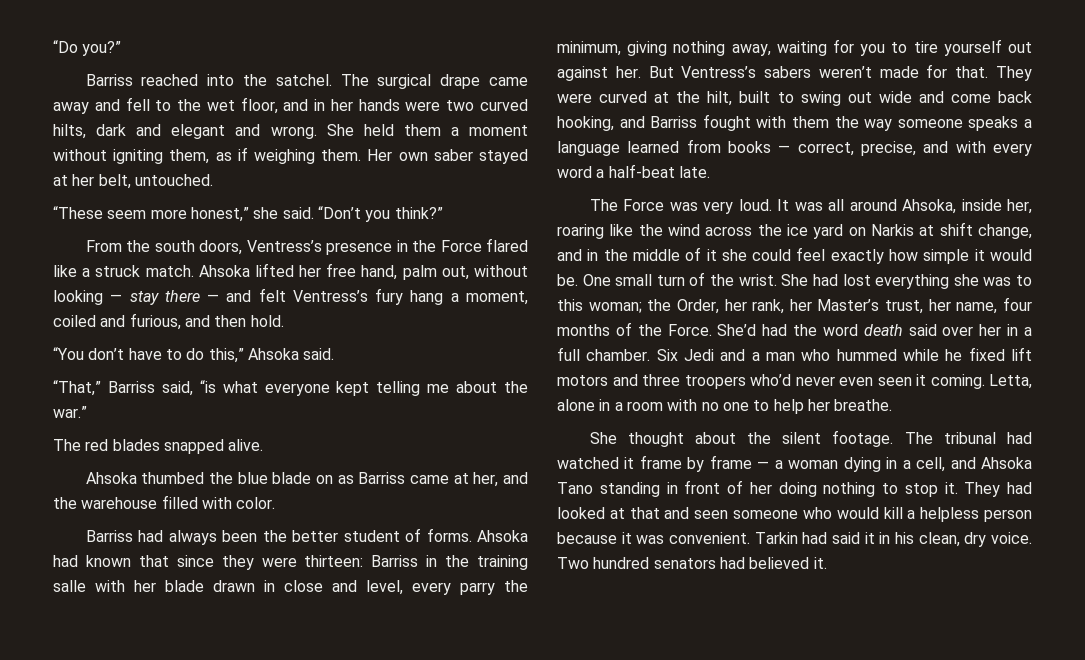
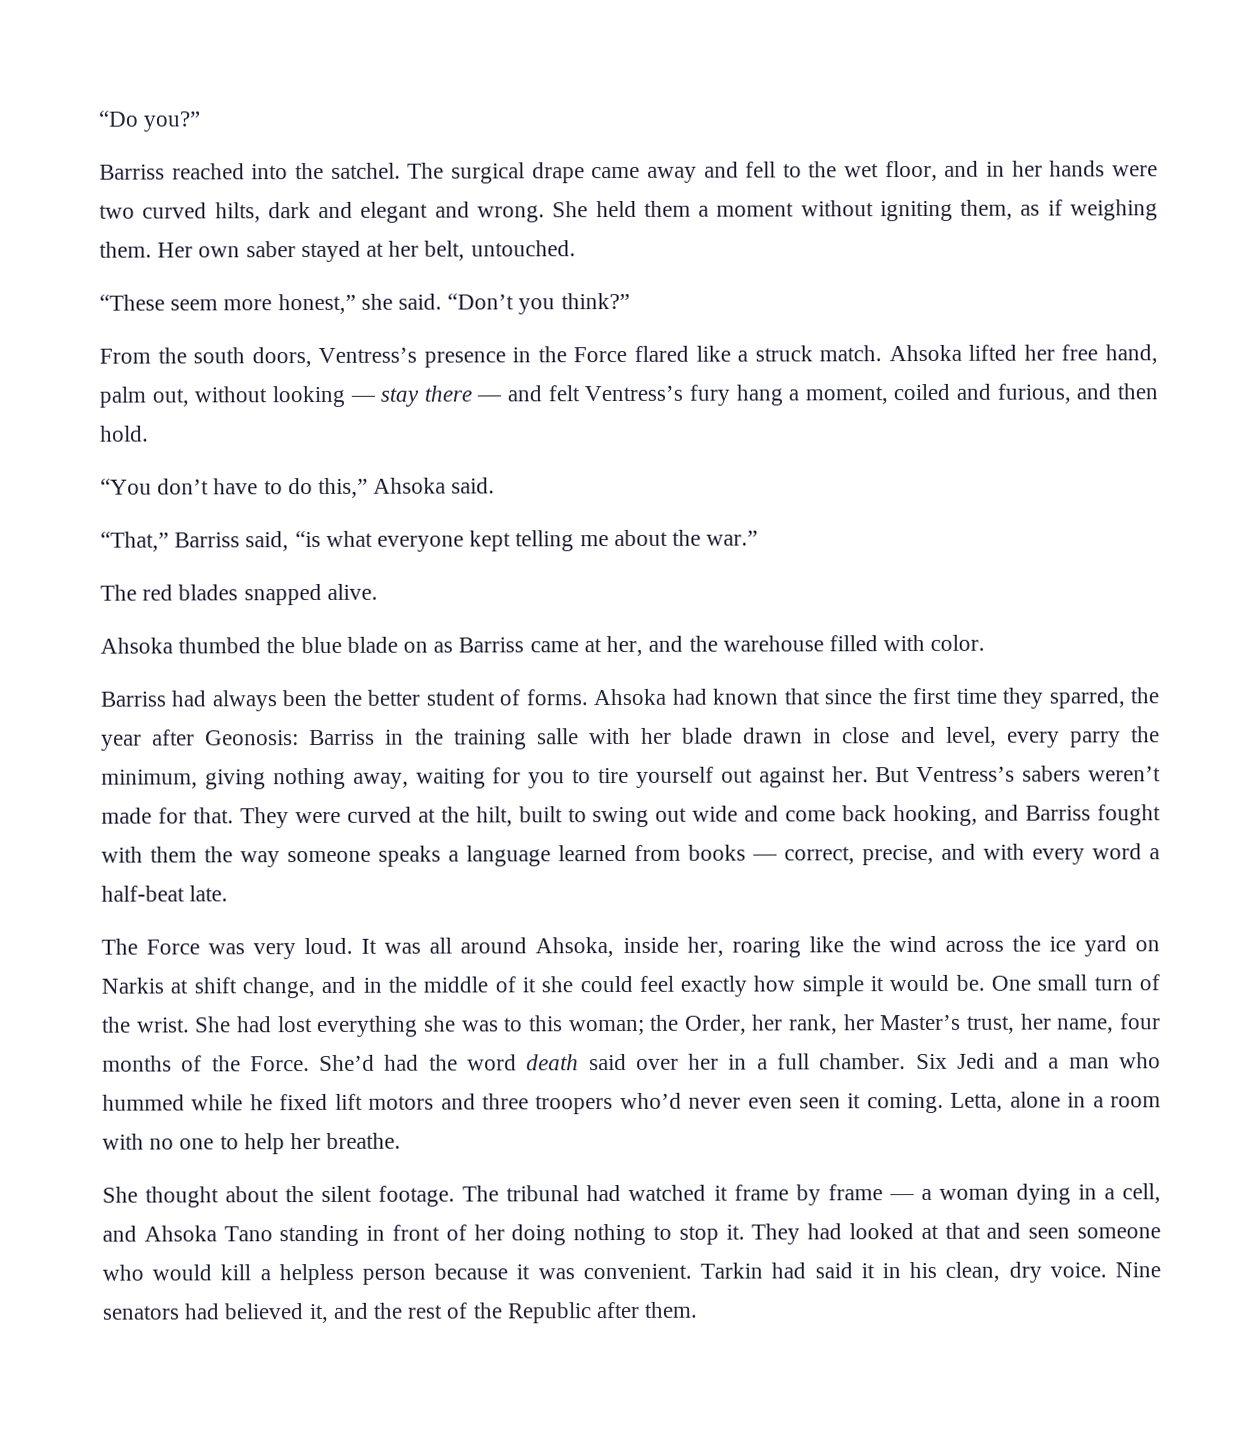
[221,555,364,570] they were thirteen: -> [877,687,1160,709] [101,729,300,751] the first time they sparred, the year after Geonosis:
[557,557,650,569] Two hundred -> [1115,1262,1161,1278] Nine
[813,557,827,569] it. -> [308,1301,698,1324] it, and the rest of the Republic after them.

